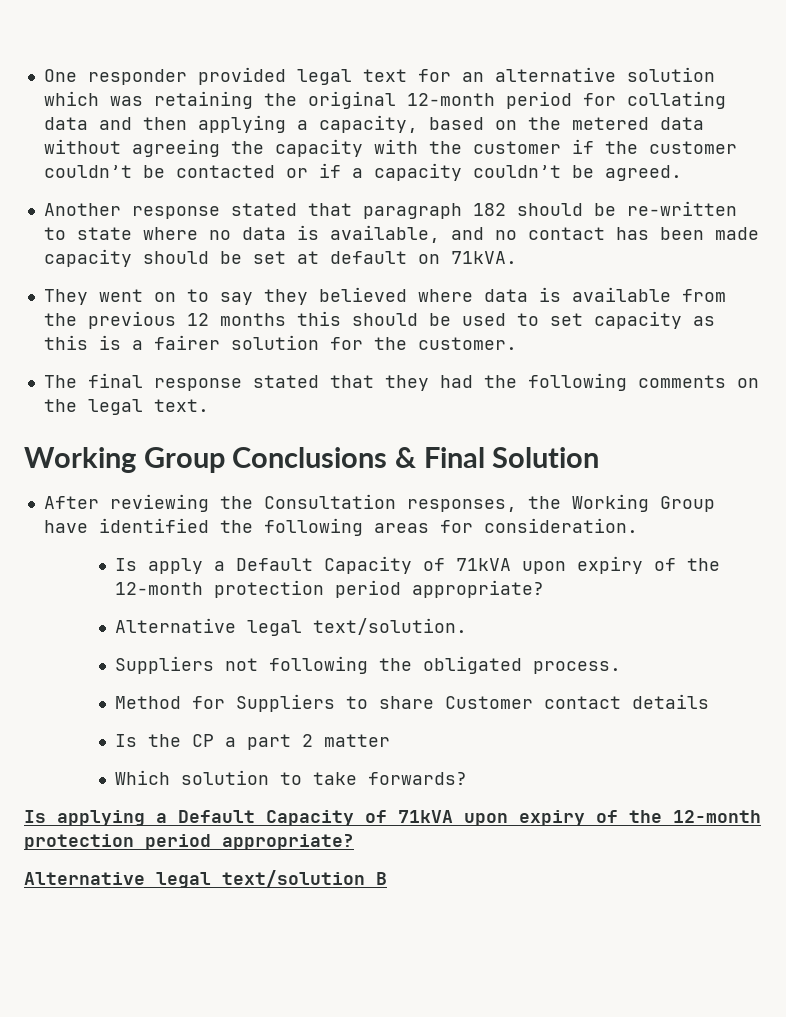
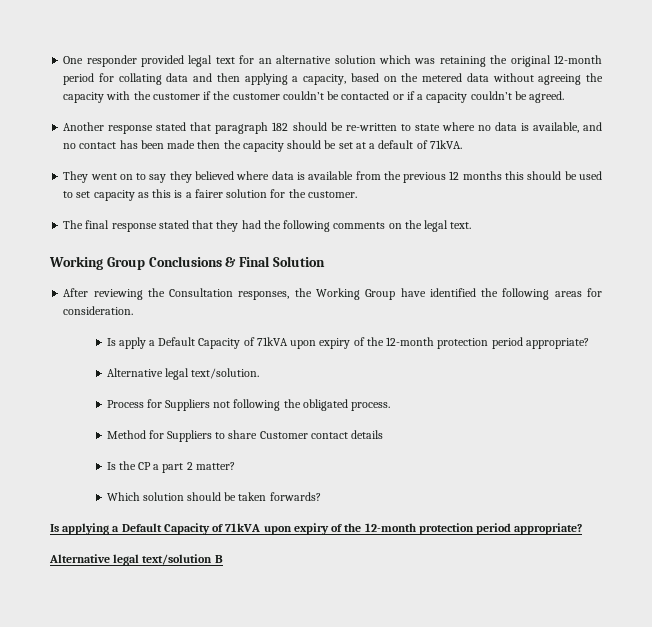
(759, 233) none -> [197,140,241,149] then the
[329,251,440,264] default on -> [369,140,428,149] a default of
(467, 626) none -> [106,399,162,408] Process for
[323,734,390,747] matter -> [195,462,235,470] matter?
[279,772,357,785] to take -> [186,492,267,501] should be taken

